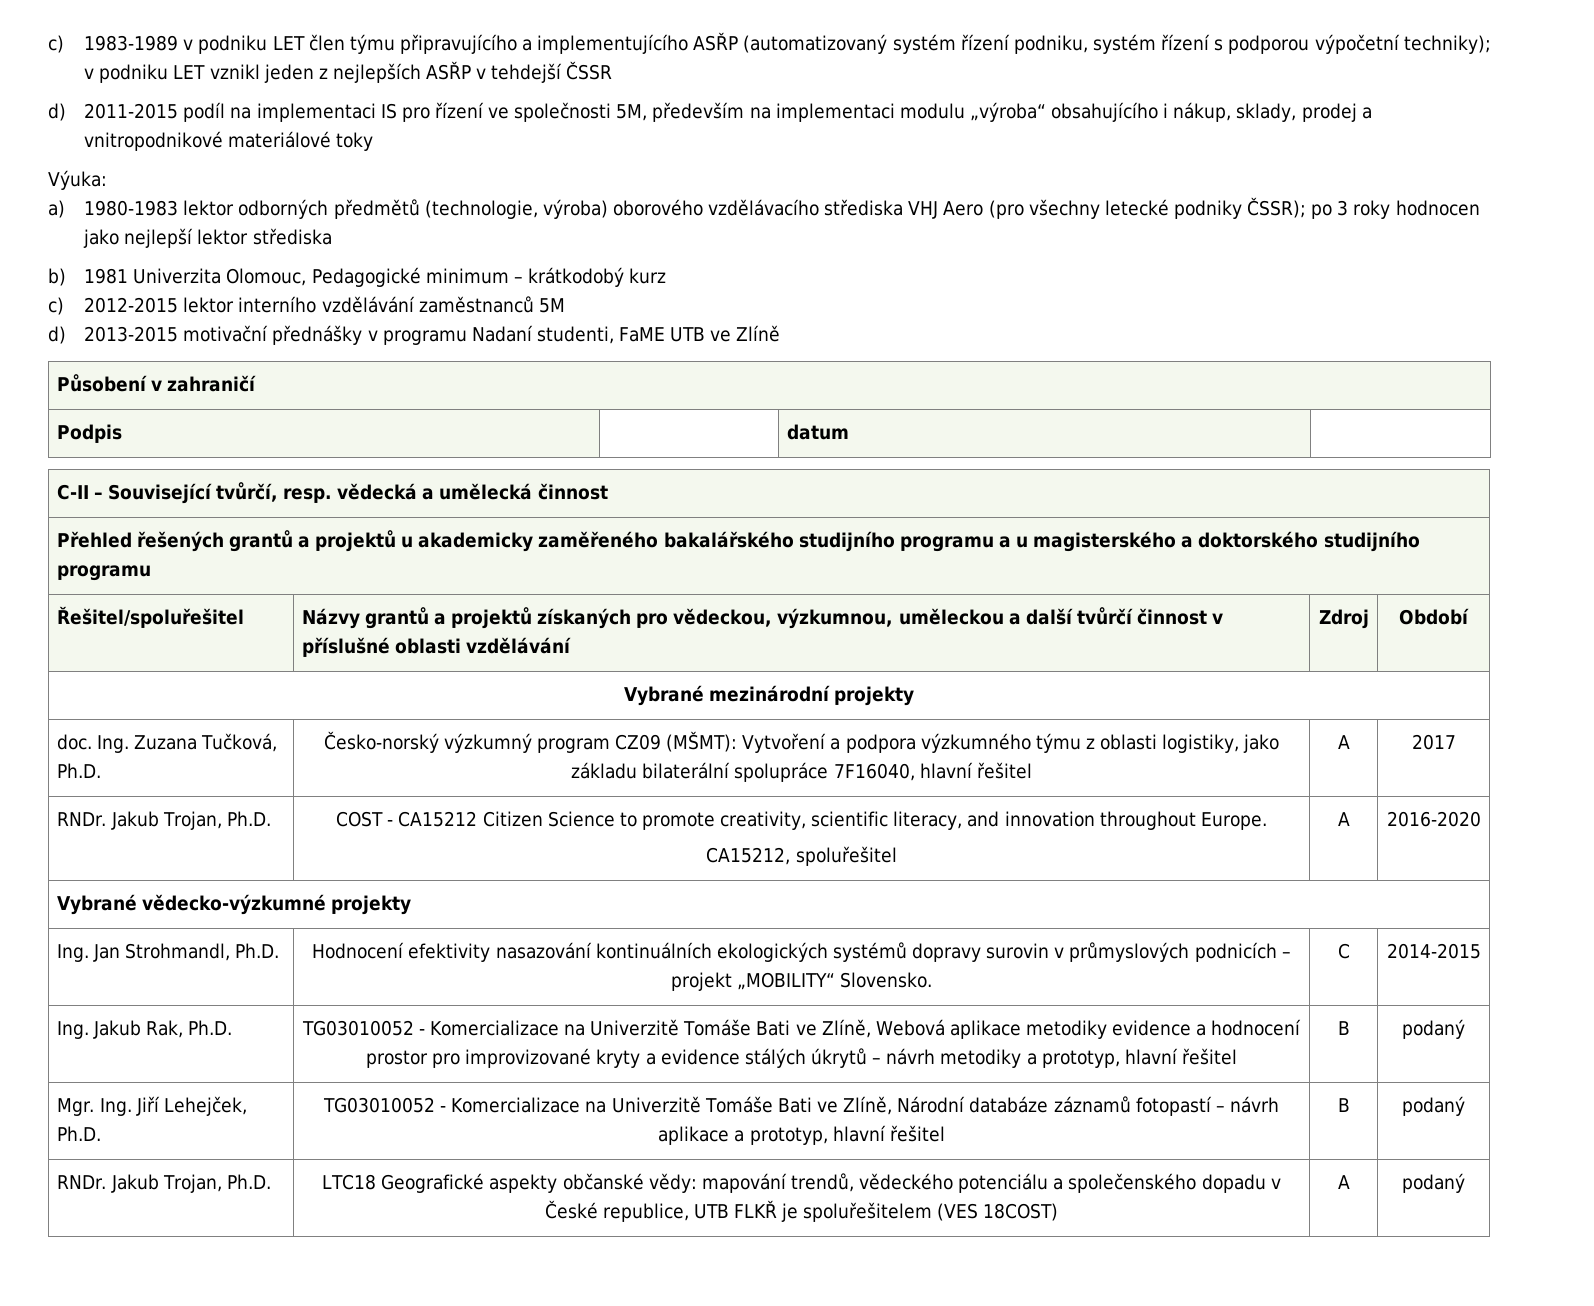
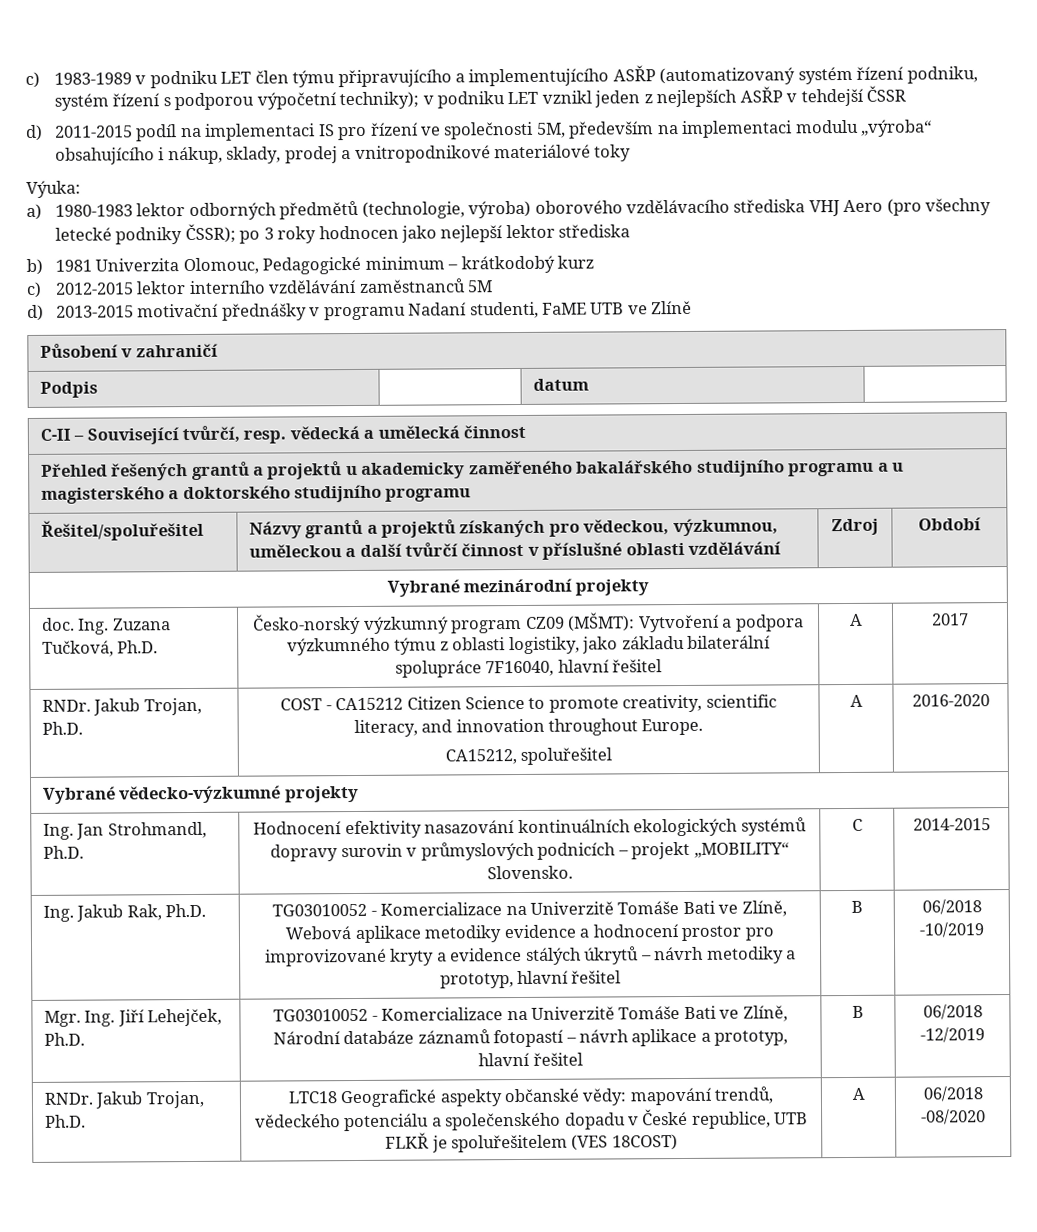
[1402,1019,1465,1039] podaný -> [921,899,982,915] [919,922,984,938] 06/2018 -10/2019
[1402,1096,1465,1116] podaný -> [922,1004,983,1020] [920,1027,985,1043] 06/2018 -12/2019
[1402,1173,1465,1193] podaný -> [922,1086,983,1102] [921,1109,986,1125] 06/2018 -08/2020

